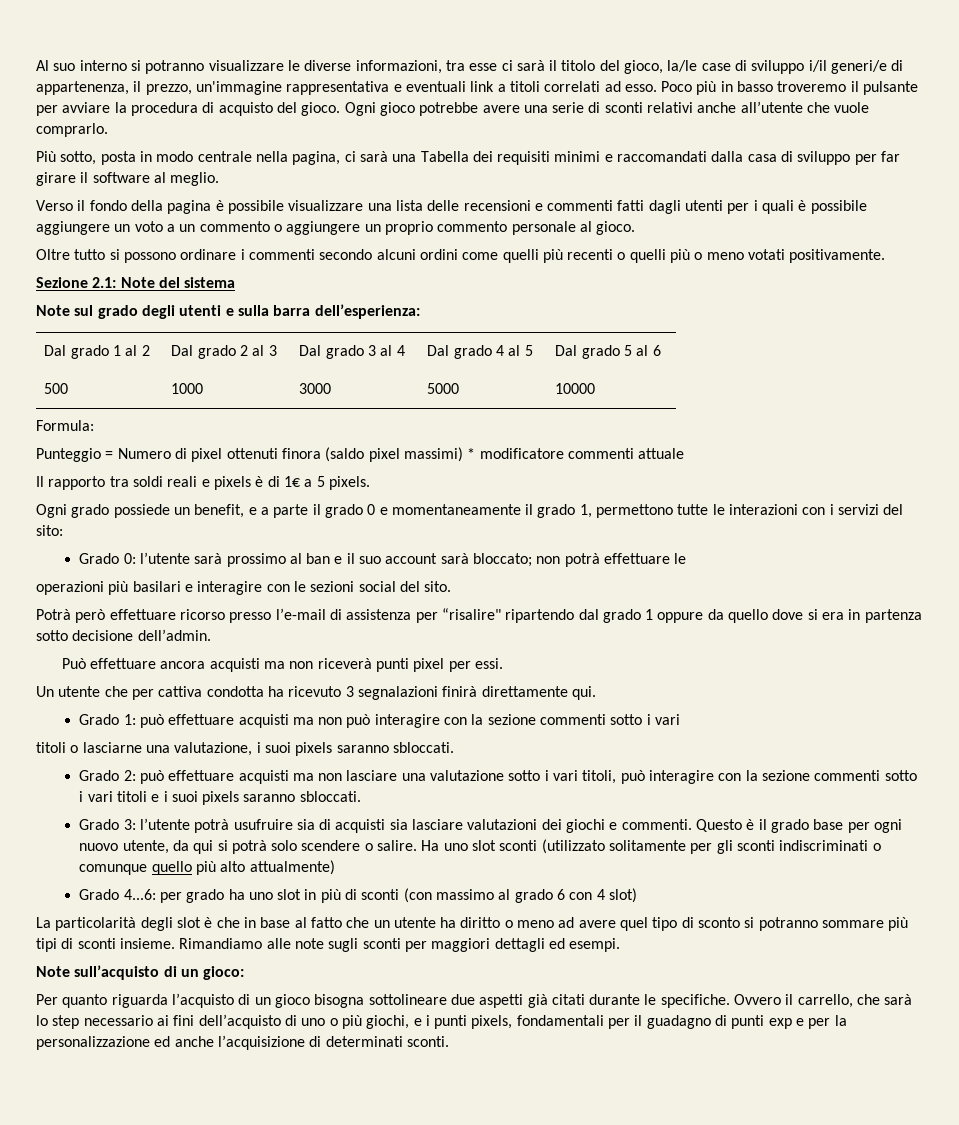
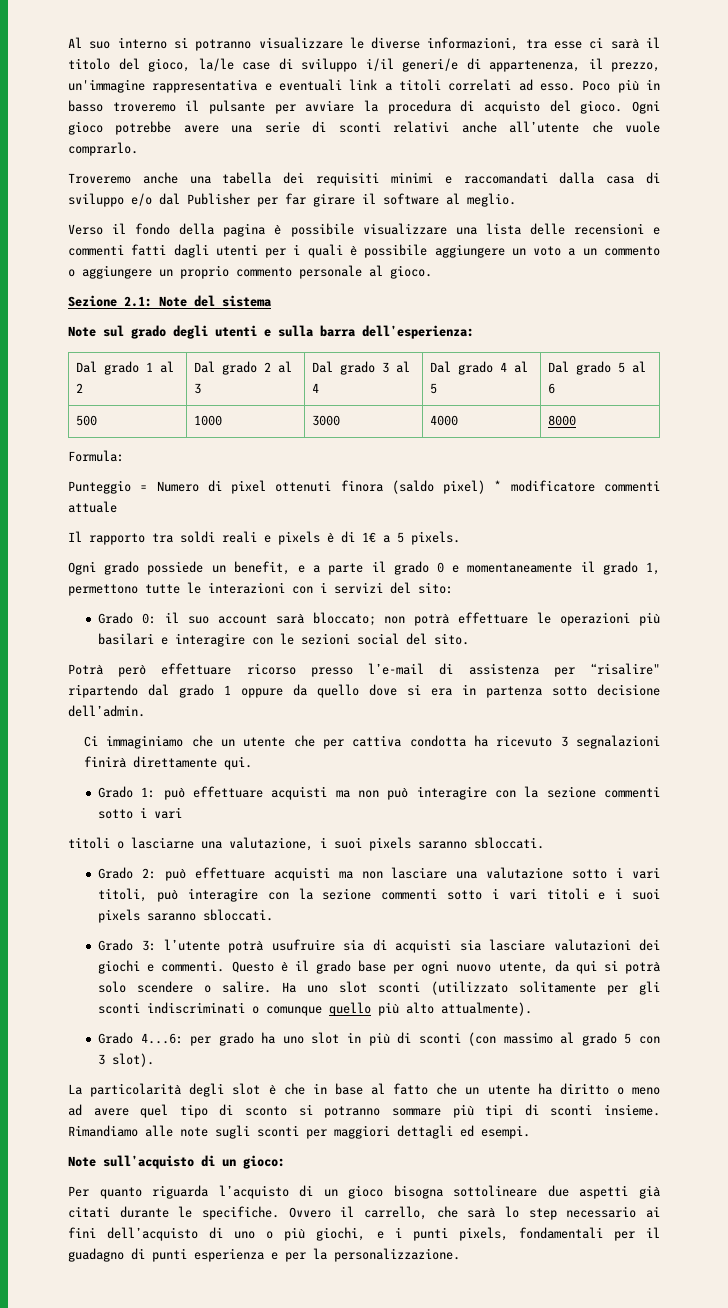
[36,151,469,165] Più sotto, posta in modo centrale nella pagina, ci sarà una Tabella -> [68,172,272,184] Troveremo anche una tabella
(851, 158) none -> [131,193,250,206] e/o dal Publisher
[36,249,886,263] // Oltre tutto si possono ordinare i commenti secondo alcuni ordini come quelli più recenti o quelli più o meno votati positivamente. -> (432, 272) none
[427,383,460,394] [555,383,596,394] 5000 | 10000 -> [430,415,459,426] [548,415,577,426] 4000 | 8000
[368,447,463,462] pixel massimi) -> [443,480,486,494] pixel)
[139,552,343,567] l’utente sarà prossimo al ban e -> (157, 618) none
(687, 558) // -> (552, 618) none
[61,658,503,672] [36,686,54,697] Può effettuare ancora acquisti ma non riceverà punti pixel per essi. // Un -> [83,735,235,749] Ci immaginiamo che un
[249,860,335,875] attualmente) -> [441,1002,533,1016] attualmente).
[557,888,637,903] 6 con 4 slot) -> [624,1033,660,1044] [98,1053,155,1067] 5 con 3 slot).
[768,1018,792,1029] exp -> [194,1248,264,1262] esperienza
[36,1035,449,1050] personalizzazione ed anche l’acquisizione di determinati sconti. -> [334,1248,460,1262] personalizzazione.

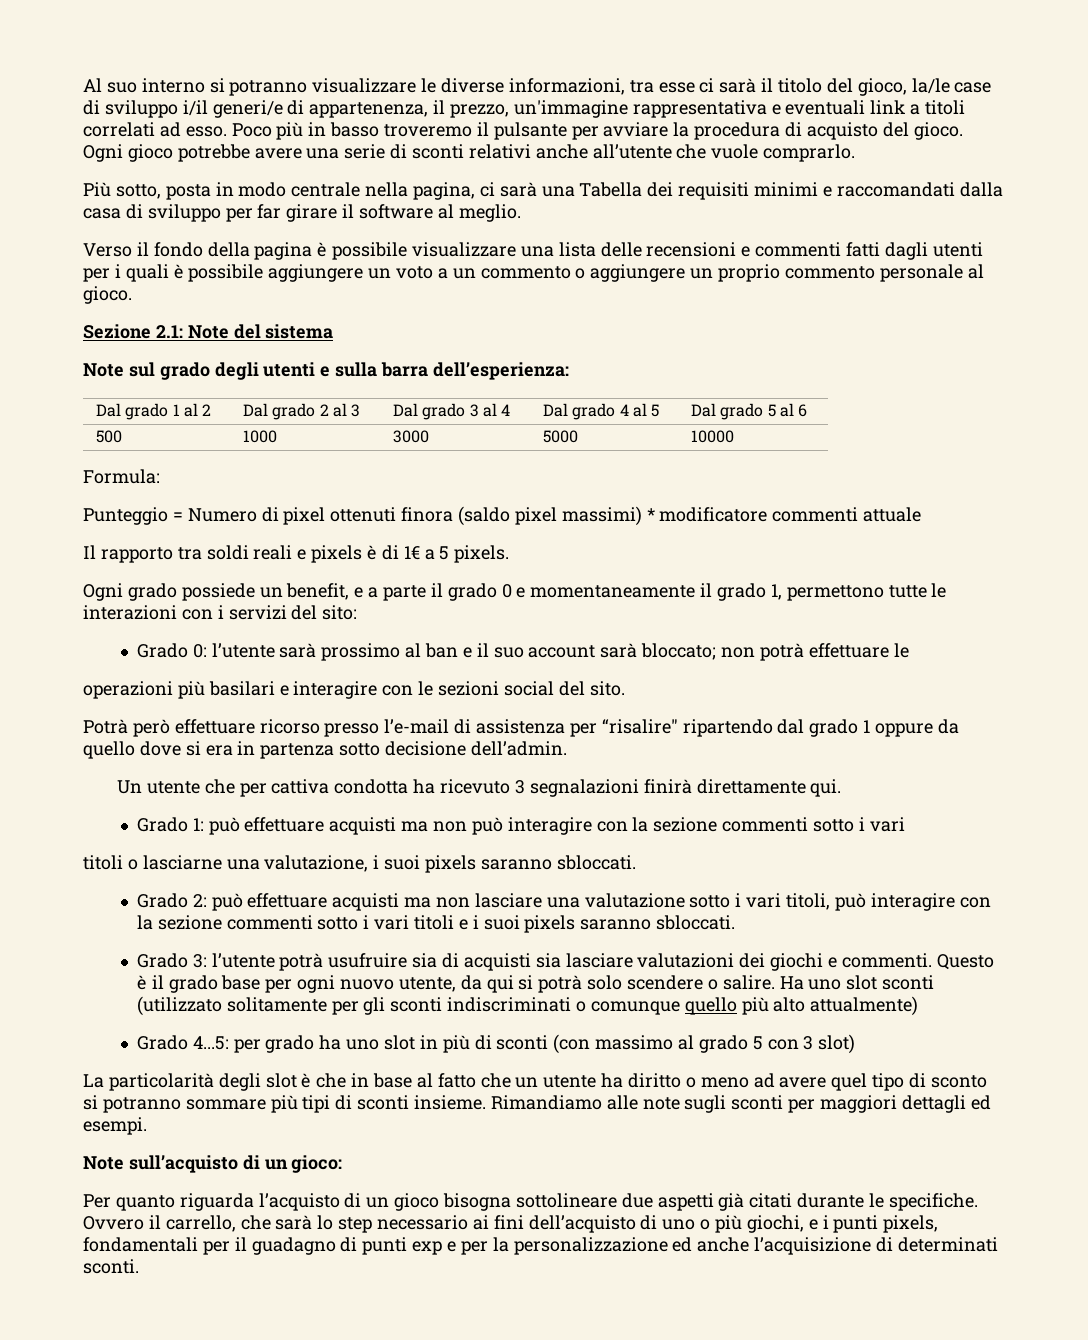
[68,172,272,184] Troveremo anche una tabella -> [83,182,643,200] Più sotto, posta in modo centrale nella pagina, ci sarà una Tabella
[131,193,250,206] e/o dal Publisher -> (221, 213) none
[430,415,459,426] [548,415,577,426] 4000 | 8000 -> [543,430,579,443] [691,430,735,443] 5000 | 10000
[443,480,486,494] pixel) -> [514,506,642,526] pixel massimi)
(157, 618) none -> [211,643,472,661] l’utente sarà prossimo al ban e
(552, 618) none -> (909, 650) //
[83,735,235,749] Ci immaginiamo che un -> [117,780,143,794] Un
[441,1002,533,1016] [98,1032,183,1044] attualmente). // Grado 4...6: -> [810,996,919,1016] [136,1035,229,1050] attualmente) // Grado 4...5:
[112,1053,155,1067] slot). -> [818,1034,856,1054] slot)
[194,1248,264,1262] esperienza -> [412,1241,443,1255] exp
[334,1248,460,1262] personalizzazione. -> [513,1237,998,1255] [83,1259,139,1274] personalizzazione ed anche l’acquisizione di determinati sconti.

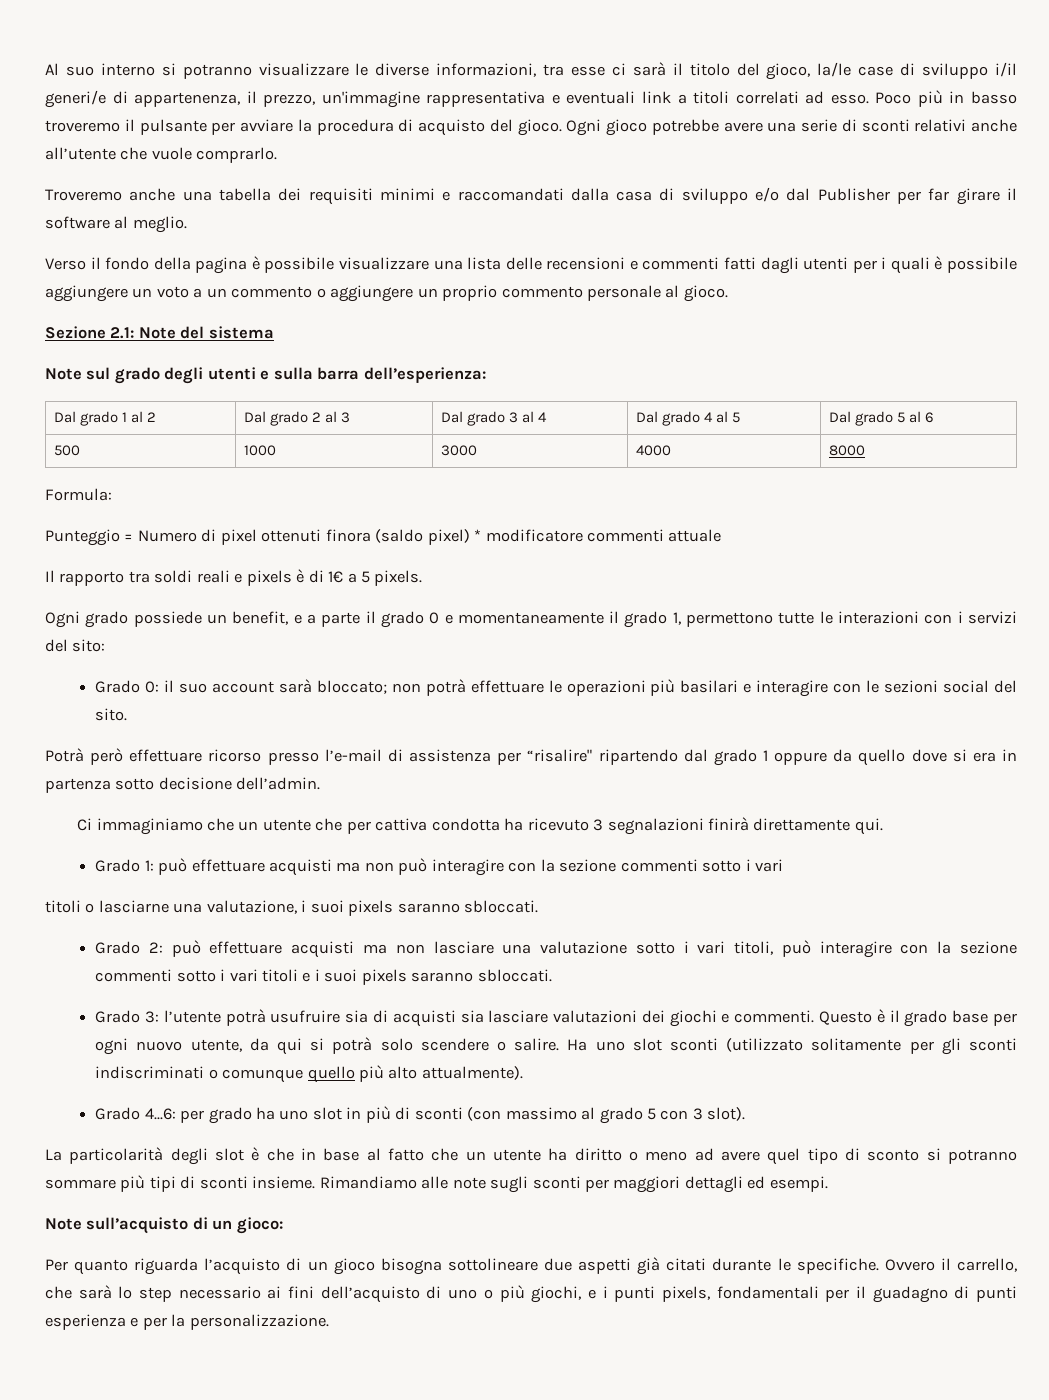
[83,182,643,200] Più sotto, posta in modo centrale nella pagina, ci sarà una Tabella -> [45,188,271,201] Troveremo anche una tabella
(221, 213) none -> [755,187,890,202] e/o dal Publisher
[543,430,579,443] [691,430,735,443] 5000 | 10000 -> [635,445,671,456] [828,445,865,456] 4000 | 8000
[514,506,642,526] pixel massimi) -> [427,529,470,545] pixel)
[211,643,472,661] l’utente sarà prossimo al ban e -> (160, 687) none
(909, 650) // -> (562, 686) none
[117,780,143,794] Un -> [77,818,259,835] Ci immaginiamo che un
[810,996,919,1016] [136,1035,229,1050] attualmente) // Grado 4...5: -> [421,1066,523,1080] [95,1107,176,1120] attualmente). // Grado 4...6:
[818,1034,856,1054] slot) -> [707,1107,746,1121] slot).
[412,1241,443,1255] exp -> [45,1314,126,1330] esperienza
[513,1237,998,1255] [83,1259,139,1274] personalizzazione ed anche l’acquisizione di determinati sconti. -> [189,1314,329,1330] personalizzazione.

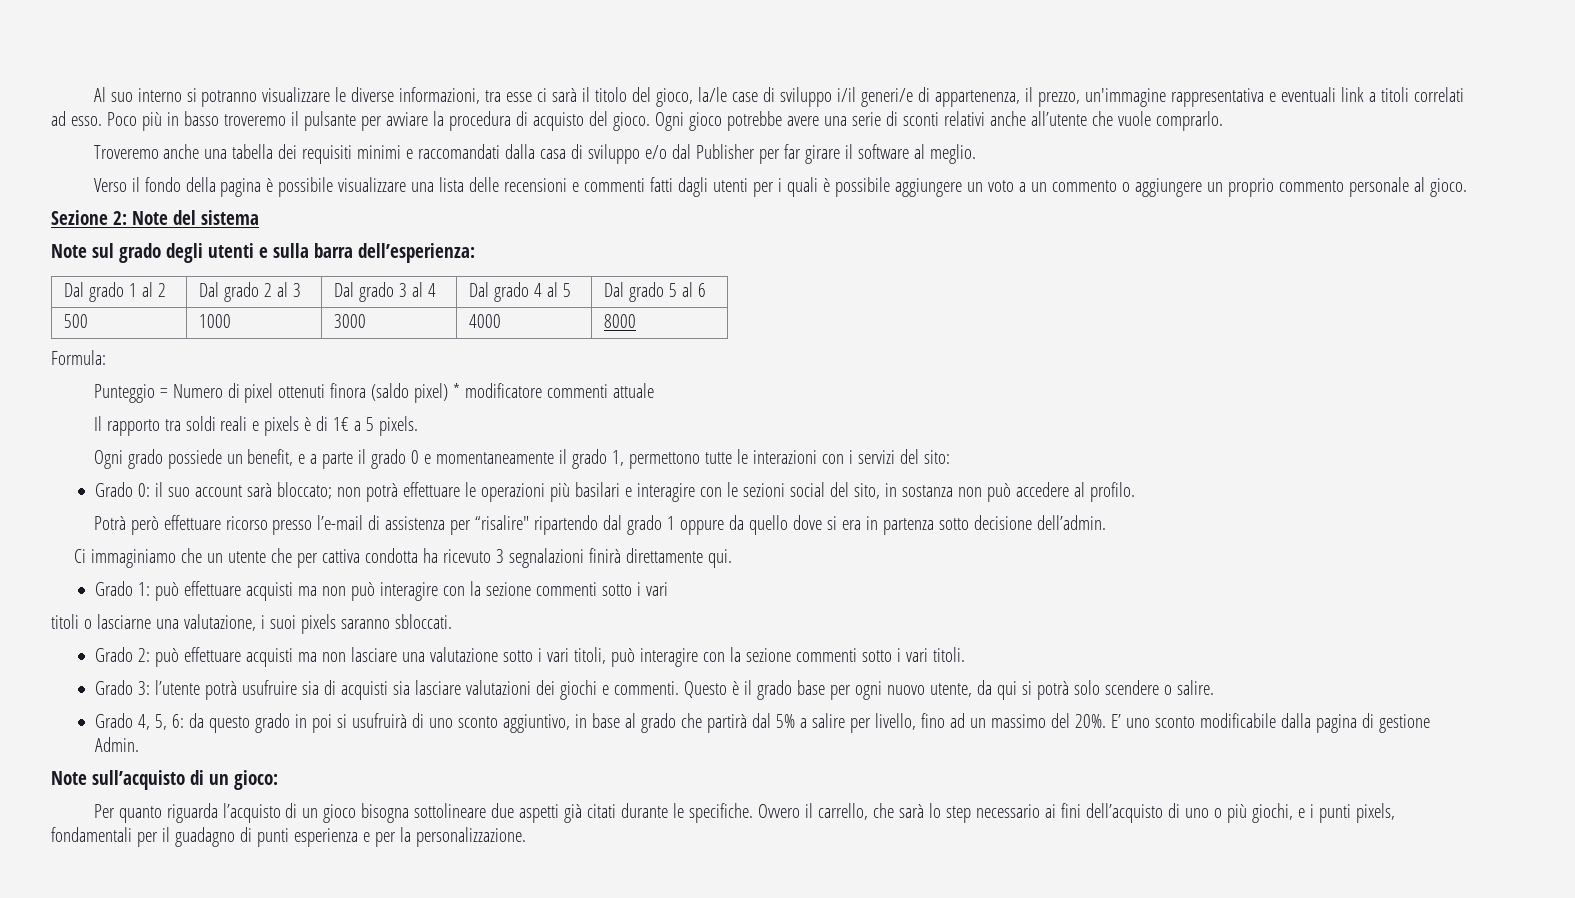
[110,327,135,339] 2.1: -> [112,211,127,225] 2:
[95,708,128,721] sito. -> [853,482,1135,502] sito, in sostanza non può accedere al profilo.
[262,969,552,985] titoli e i suoi pixels saranno sbloccati. -> [932,647,965,662] titoli.
[567,1038,1017,1055] [95,1065,523,1083] [95,1106,746,1124] [45,1147,1018,1165] [45,1175,828,1193] Ha uno slot sconti (utilizzato solitamente per gli sconti indiscriminati o comunque quello più alto attualmente). // Grado 4...6: per grado ha uno slot in più di sconti (con massimo al grado 5 con 3 slot). // La particolarità degli slot è che in base al fatto che un utente ha diritto o meno ad avere quel tipo di sconto si potranno sommare più tipi di sconti insieme. Rimandiamo alle note sugli sconti per maggiori dettagli ed esempi. -> [94,713,1430,733] [94,737,139,752] // Grado 4, 5, 6: da questo grado in poi si usufruirà di uno sconto aggiuntivo, in base al grado che partirà dal 5% a salire per livello, fino ad un massimo del 20%. E’ uno sconto modificabile dalla pagina di gestione Admin.

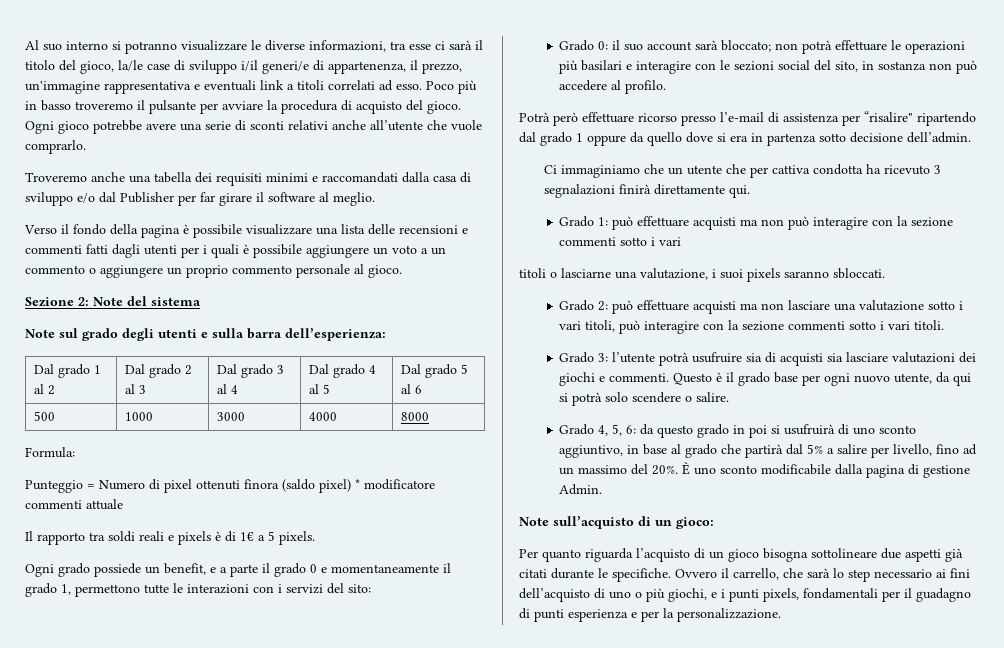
[1110,714,1121,728] E’ -> [682,462,691,475] È

